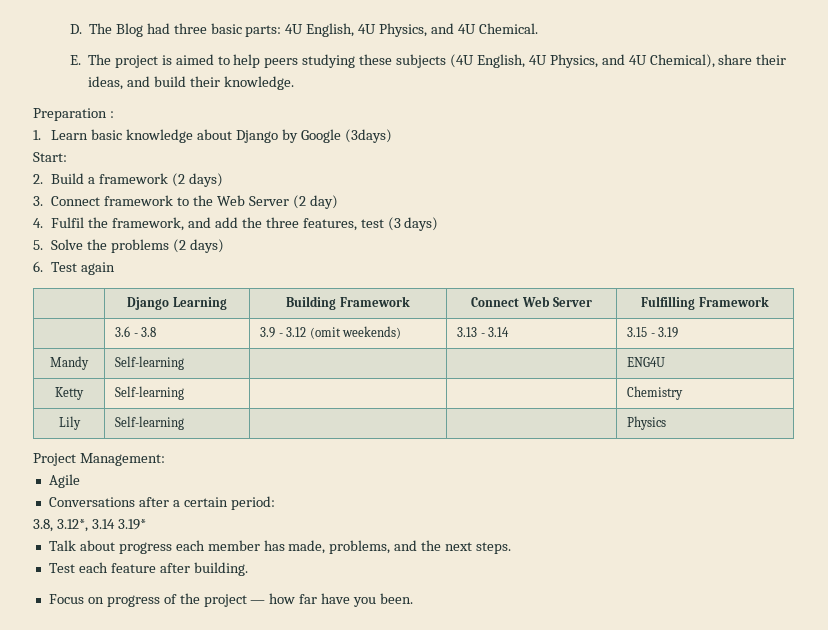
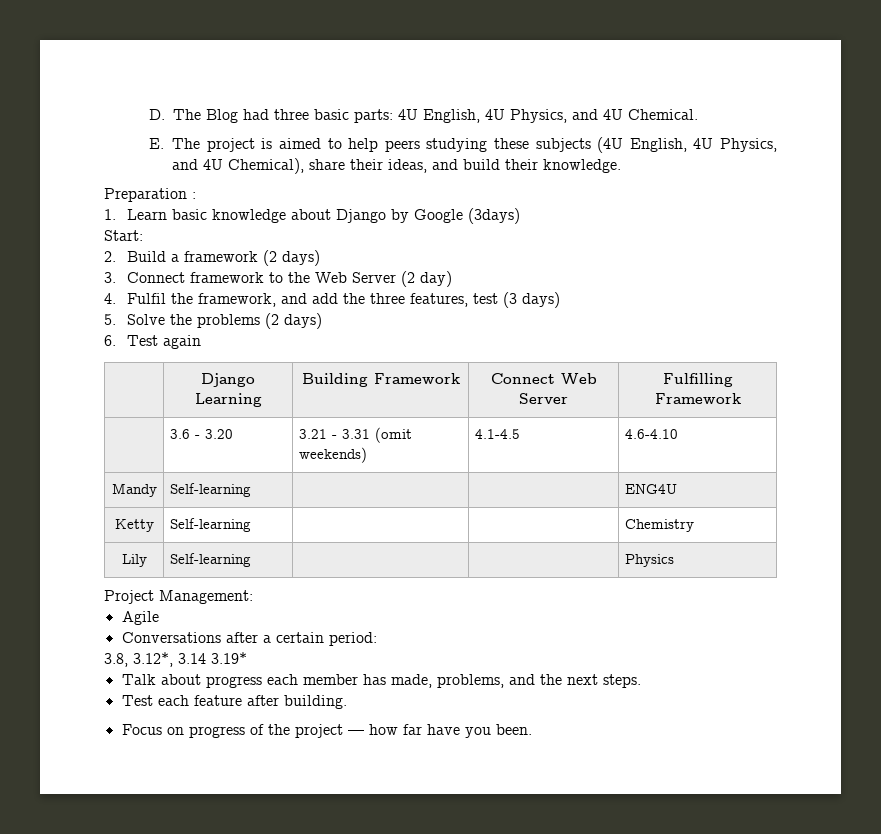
[141,327,157,337] [260,326,402,339] [457,327,510,337] [627,327,679,338] 3.8 | 3.9 - 3.12 (omit weekends) | 3.13 - 3.14 | 3.15 - 3.19 -> [204,429,233,439] [298,427,412,443] [298,447,367,463] [474,429,520,439] [624,429,678,439] 3.20 | 3.21 - 3.31 (omit weekends) | 4.1-4.5 | 4.6-4.10

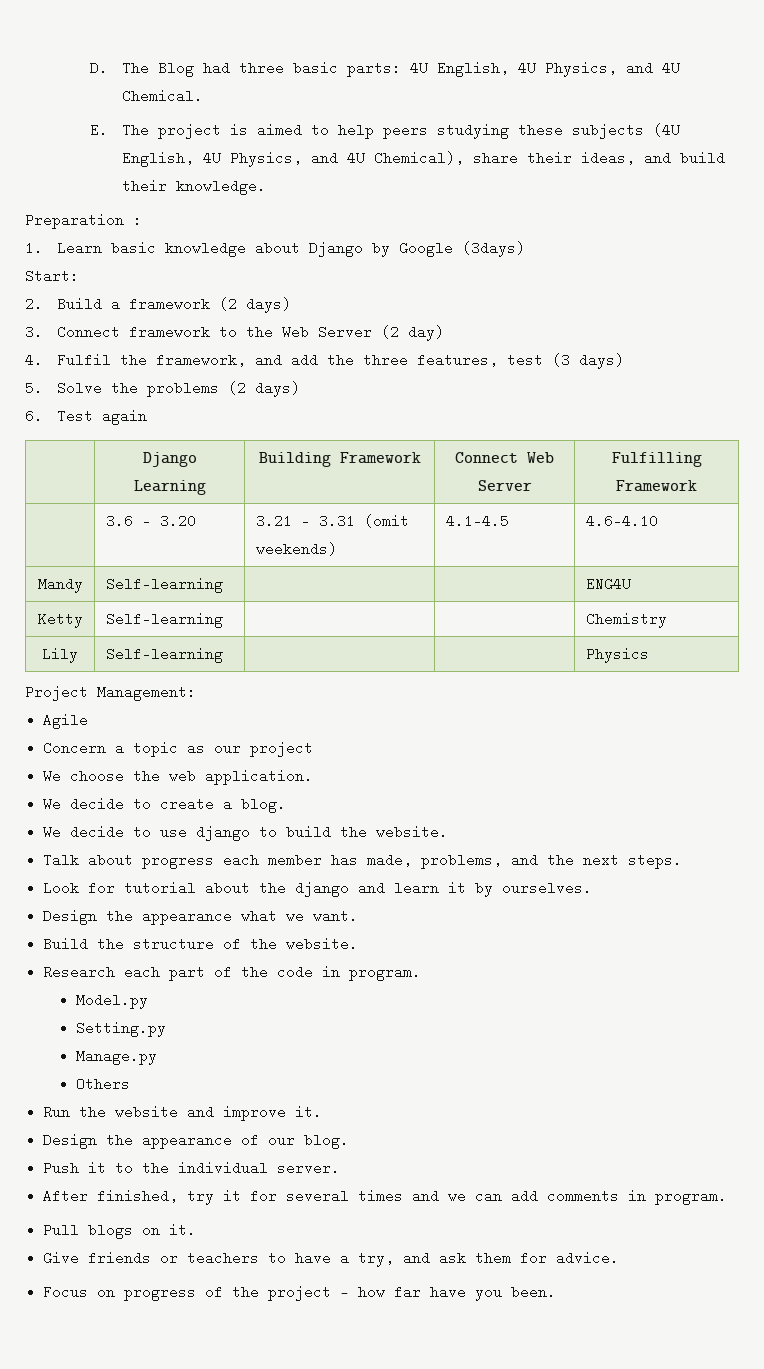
[121,632,377,646] [104,652,247,667] Conversations after a certain period: // 3.8, 3.12*, 3.14 3.19* -> [43,741,314,757] [43,769,314,785] [43,797,287,813] [43,825,449,841] Concern a topic as our project // We choose the web application. // We decide to create a blog. // We decide to use django to build the website.
[121,695,347,709] Test each feature after building. -> [43,881,593,897] [43,909,359,925] [43,937,359,951] [43,965,422,981] [75,993,148,1009] [75,1021,166,1037] [75,1049,157,1065] [75,1077,130,1091] [43,1105,323,1121] [43,1133,350,1149] [43,1161,341,1175] [43,1189,728,1205] [43,1223,197,1239] [43,1251,620,1267] Look for tutorial about the django and learn it by ourselves. // Design the appearance what we want. // Build the structure of the website. // Research each part of the code in program. // Model.py // Setting.py // Manage.py // Others // Run the website and improve it. // Design the appearance of our blog. // Push it to the individual server. // After finished, try it for several times and we can add comments in program. // Pull blogs on it. // Give friends or teachers to have a try, and ask them for advice.

